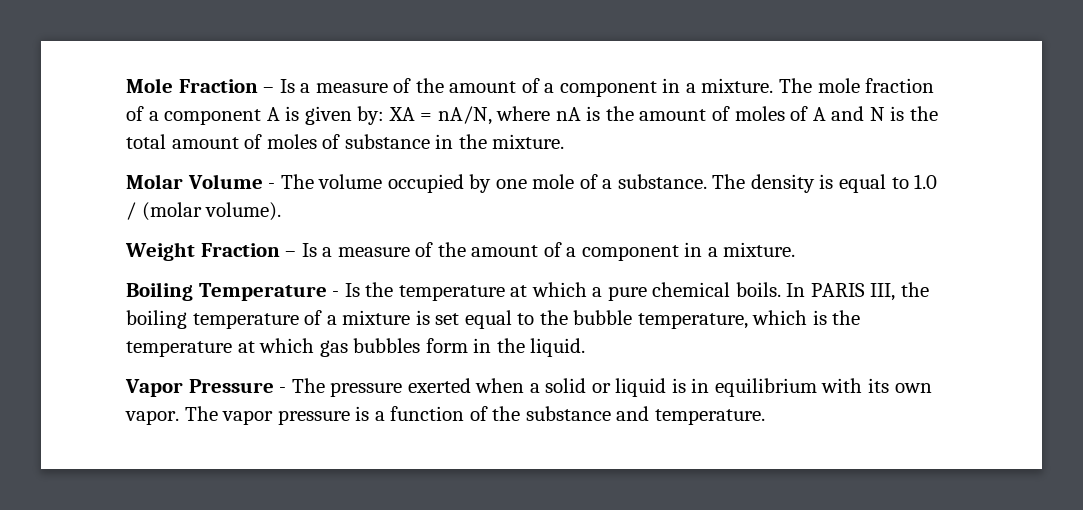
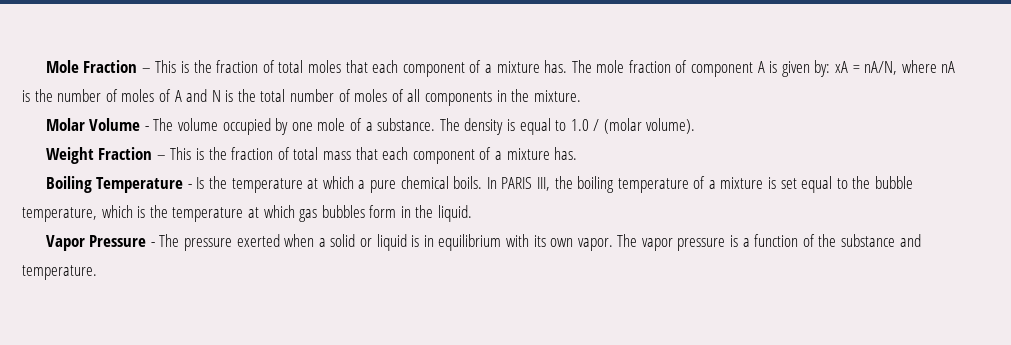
[279,78,774,97] Is a measure of the amount of a component in a mixture. -> [155,60,568,77] This is the fraction of total moles that each component of a mixture has.
[148,111,159,121] a -> (688, 66) none
[388,107,415,121] XA -> [835,61,849,73] xA
[639,109,707,121] amount -> [57,89,102,102] number
[171,134,430,149] amount of moles of substance -> [290,89,493,106] number of moles of all components
[301,242,796,261] Is a measure of the amount of a component in a mixture. -> [170,147,578,164] This is the fraction of total mass that each component of a mixture has.

